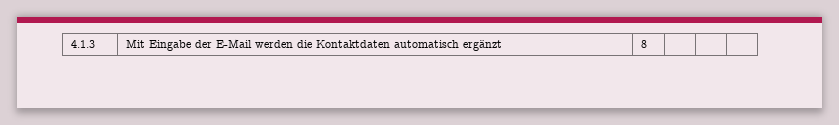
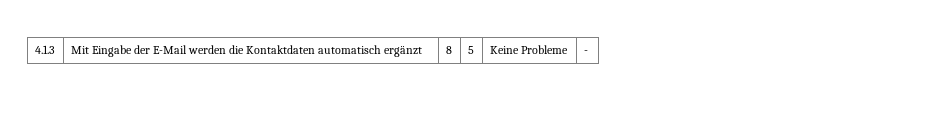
(647, 44) | | -> [467,46,474,54] [489,45,568,54] [583,50,588,54] 5 | Keine Probleme | -

